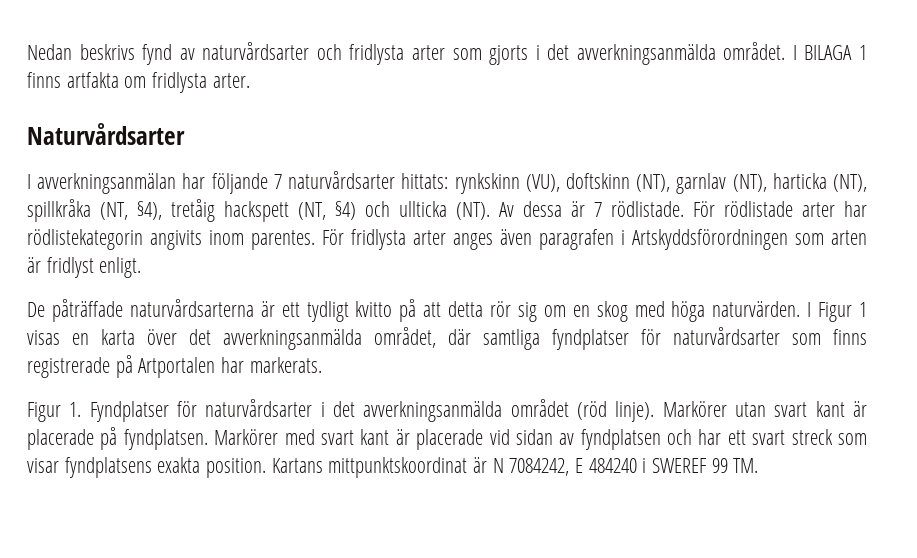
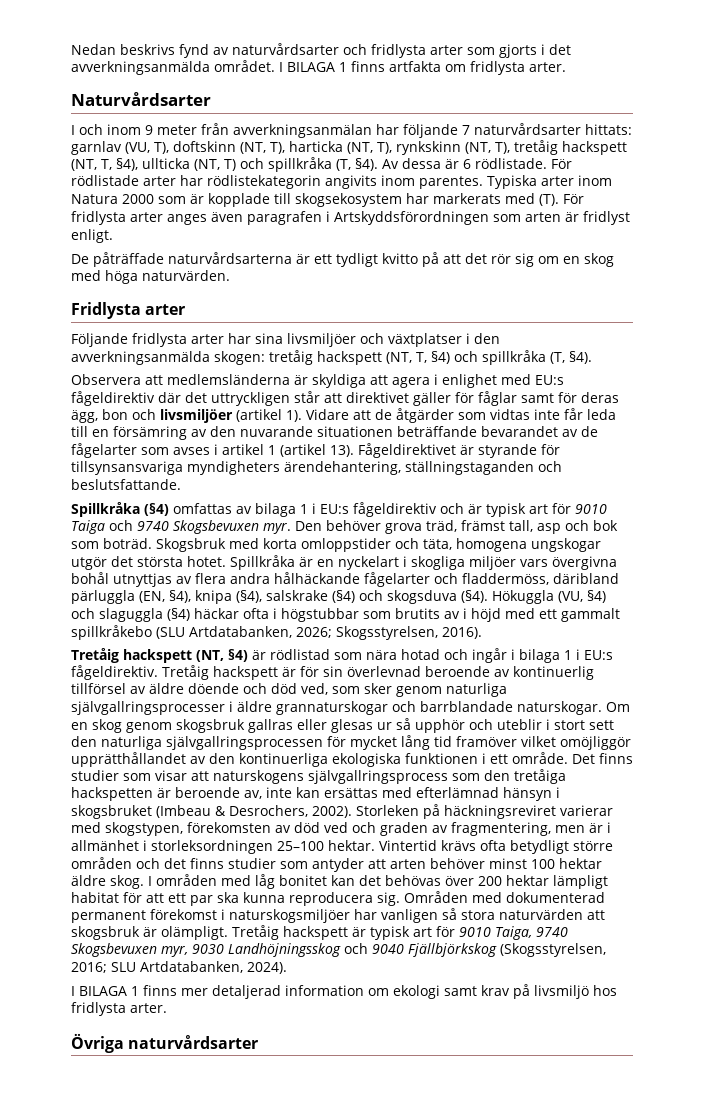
(31, 181) none -> [79,123,229,135] och inom 9 meter från
[454,173,867,194] [27,199,490,222] rynkskinn (VU), doftskinn (NT), garnlav (NT), harticka (NT), spillkråka (NT, §4), tretåig hackspett (NT, §4) och ullticka (NT). -> [71,140,627,155] [71,157,378,172] garnlav (VU, T), doftskinn (NT, T), harticka (NT, T), rynkskinn (NT, T), tretåig hackspett (NT, T, §4), ullticka (NT, T) och spillkråka (T, §4).
[593,202,602,217] 7 -> [463,159,471,169] 6
(315, 240) none -> [487,175,612,189] [71,193,559,207] Typiska arter inom Natura 2000 som är kopplade till skogsekosystem har markerats med (T).
[448,301,484,317] detta -> [465,253,487,264] det
[807,302,867,322] [27,327,867,350] [27,355,322,378] [27,399,868,422] [27,427,868,450] [27,457,759,478] I Figur 1 visas en karta över det avverkningsanmälda området, där samtliga fyndplatser för naturvårdsarter som finns registrerade på Artportalen har markerats. // Figur 1. Fyndplatser för naturvårdsarter i det avverkningsanmälda området (röd linje). Markörer utan svart kant är placerade på fyndplatsen. Markörer med svart kant är placerade vid sidan av fyndplatsen och har ett svart streck som visar fyndplatsens exakta position. Kartans mittpunktskoordinat är N 7084242, E 484240 i SWEREF 99 TM. -> [71,302,186,319] [71,333,500,347] [71,350,592,365] [71,374,564,388] [71,391,619,406] [71,408,616,423] [71,426,598,440] [71,443,560,458] [71,461,562,475] [71,479,181,490] [71,502,607,517] [71,520,618,534] [71,538,601,552] [71,555,617,570] [71,572,619,587] [71,590,606,604] [71,608,620,622] [71,625,482,640] [71,648,613,663] [71,665,594,680] [71,683,507,697] [71,701,630,715] [71,718,614,733] [71,735,631,750] [71,752,633,767] [71,769,566,784] [71,787,560,801] [71,804,613,819] [71,822,611,836] [71,840,613,854] [71,857,602,872] [71,874,608,889] [71,891,605,906] [71,908,605,923] [71,925,568,940] [71,943,606,957] [71,961,287,974] [71,984,617,999] [71,1002,167,1016] [71,1033,259,1053] // Fridlysta arter // Följande fridlysta arter har sina livsmiljöer och växtplatser i den avverkningsanmälda skogen: tretåig hackspett (NT, T, §4) och spillkråka (T, §4). // Observera att medlemsländerna är skyldiga att agera i enlighet med EU:s fågeldirektiv där det uttryckligen står att direktivet gäller för fåglar samt för deras ägg, bon och livsmiljöer (artikel 1). Vidare att de åtgärder som vidtas inte får leda till en försämring av den nuvarande situationen beträffande bevarandet av de fågelarter som avses i artikel 1 (artikel 13). Fågeldirektivet är styrande för tillsynsansvariga myndigheters ärendehantering, ställningstaganden och beslutsfattande. // Spillkråka (§4) omfattas av bilaga 1 i EU:s fågeldirektiv och är typisk art för 9010 Taiga och 9740 Skogsbevuxen myr. Den behöver grova träd, främst tall, asp och bok som boträd. Skogsbruk med korta omloppstider och täta, homogena ungskogar utgör det största hotet. Spillkråka är en nyckelart i skogliga miljöer vars övergivna bohål utnyttjas av flera andra hålhäckande fågelarter och fladdermöss, däribland pärluggla (EN, §4), knipa (§4), salskrake (§4) och skogsduva (§4). Hökuggla (VU, §4) och slaguggla (§4) häckar ofta i högstubbar som brutits av i höjd med ett gammalt spillkråkebo (SLU Artdatabanken, 2026; Skogsstyrelsen, 2016). // Tretåig hackspett (NT, §4) är rödlistad som nära hotad och ingår i bilaga 1 i EU:s fågeldirektiv. Tretåig hackspett är för sin överlevnad beroende av kontinuerlig tillförsel av äldre döende och död ved, som sker genom naturliga självgallringsprocesser i äldre grannaturskogar och barrblandade naturskogar. Om en skog genom skogsbruk gallras eller glesas ur så upphör och uteblir i stort sett den naturliga självgallringsprocessen för mycket lång tid framöver vilket omöjliggör upprätthållandet av den kontinuerliga ekologiska funktionen i ett område. Det finns studier som visar att naturskogens självgallringsprocess som den tretåiga hackspetten är beroende av, inte kan ersättas med efterlämnad hänsyn i skogsbruket (Imbeau & Desrochers, 2002). Storleken på häckningsreviret varierar med skogstypen, förekomsten av död ved och graden av fragmentering, men är i allmänhet i storleksordningen 25–100 hektar. Vintertid krävs ofta betydligt större områden och det finns studier som antyder att arten behöver minst 100 hektar äldre skog. I områden med låg bonitet kan det behövas över 200 hektar lämpligt habitat för att ett par ska kunna reproducera sig. Områden med dokumenterad permanent förekomst i naturskogsmiljöer har vanligen så stora naturvärden att skogsbruk är olämpligt. Tretåig hackspett är typisk art för 9010 Taiga, 9740 Skogsbevuxen myr, 9030 Landhöjningsskog och 9040 Fjällbjörkskog (Skogsstyrelsen, 2016; SLU Artdatabanken, 2024). // I BILAGA 1 finns mer detaljerad information om ekologi samt krav på livsmiljö hos fridlysta arter. // Övriga naturvårdsarter

